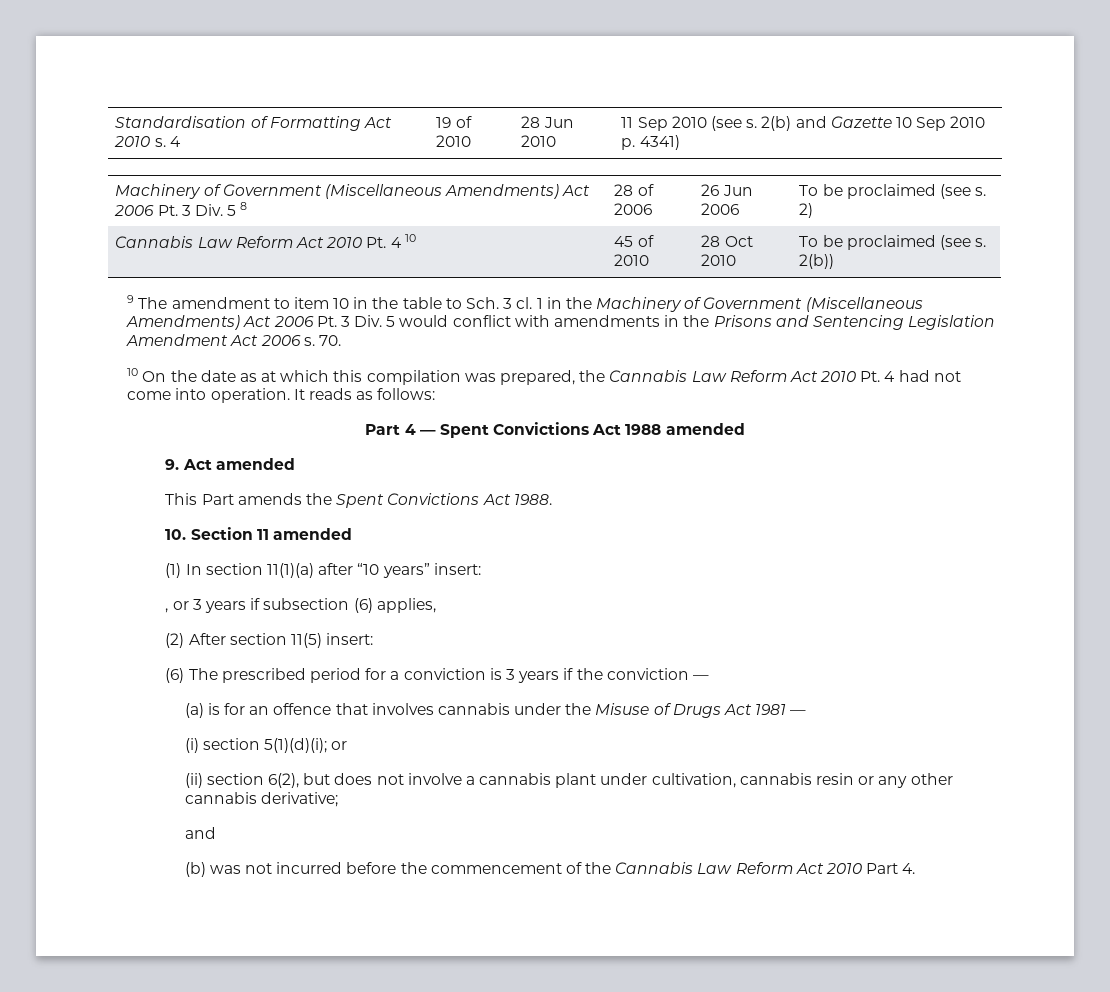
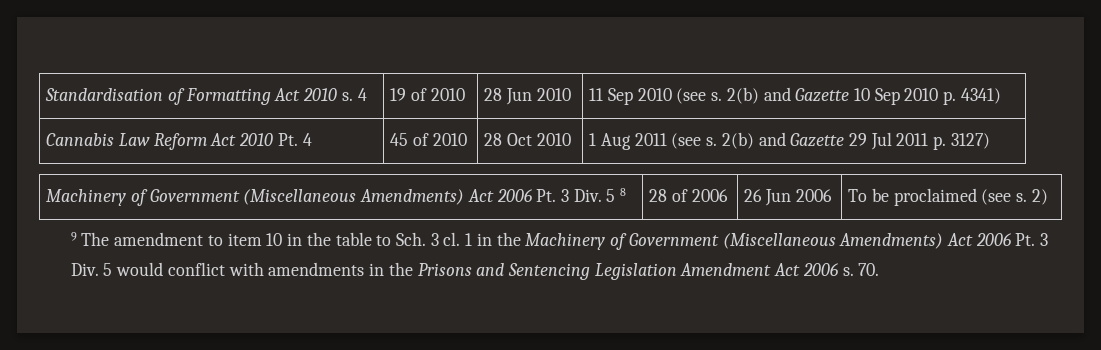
(680, 142) none -> [46,133,312,150] [390,133,467,146] [484,133,571,146] [589,132,990,150] // Cannabis Law Reform Act 2010 Pt. 4 | 45 of 2010 | 28 Oct 2010 | 1 Aug 2011 (see s. 2(b) and Gazette 29 Jul 2011 p. 3127)
[115,234,416,248] [614,235,654,247] [614,254,650,266] [701,235,753,247] [701,254,737,266] [799,235,987,250] [799,254,835,269] // Cannabis Law Reform Act 2010 Pt. 4 10 | 45 of 2010 | 28 Oct 2010 | To be proclaimed (see s. 2(b)) -> (1048, 197) none
[127,368,961,385] [127,388,436,403] [365,422,745,438] [165,458,295,470] [165,493,552,508] [165,527,353,540] [165,563,481,578] [165,598,436,613] [165,633,374,648] [165,668,709,683] [184,703,807,718] [184,738,348,753] [184,773,953,788] [184,792,338,807] [184,827,216,839] [184,862,916,877] // 10 On the date as at which this compilation was prepared, the Cannabis Law Reform Act 2010 Pt. 4 had not come into operation. It reads as follows: // Part 4 — Spent Convictions Act 1988 amended // 9. Act amended // This Part amends the Spent Convictions Act 1988. // 10. Section 11 amended // (1) In section 11(1)(a) after “10 years” insert: // , or 3 years if subsection (6) applies, // (2) After section 11(5) insert: // (6) The prescribed period for a conviction is 3 years if the conviction — // (a) is for an offence that involves cannabis under the Misuse of Drugs Act 1981 — // (i) section 5(1)(d)(i); or // (ii) section 6(2), but does not involve a cannabis plant under cultivation, cannabis resin or any other cannabis derivative; // and // (b) was not incurred before the commencement of the Cannabis Law Reform Act 2010 Part 4. -> (880, 269) none

